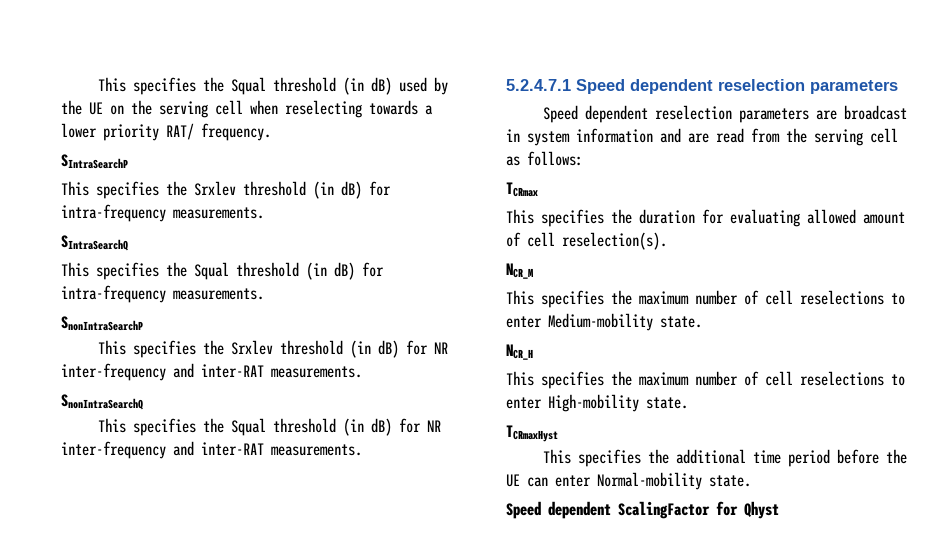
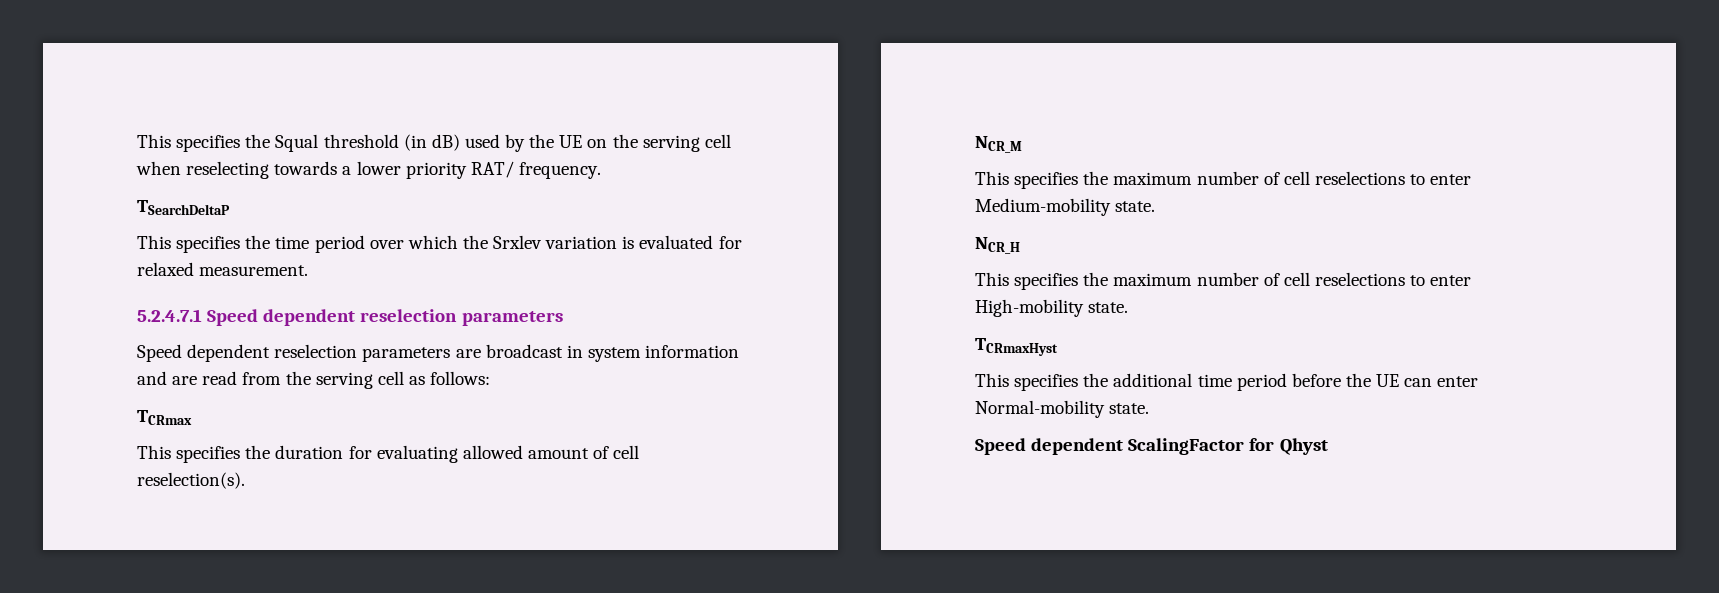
[61,154,128,169] [61,181,391,199] [61,204,264,222] [61,235,128,251] [61,262,384,280] [61,285,264,303] [61,316,143,331] [97,340,448,358] [61,363,362,381] [61,394,143,410] [97,418,441,436] [61,441,362,459] SIntraSearchP // This specifies the Srxlev threshold (in dB) for intra-frequency measurements. // SIntraSearchQ // This specifies the Squal threshold (in dB) for intra-frequency measurements. // SnonIntraSearchP // This specifies the Srxlev threshold (in dB) for NR inter-frequency and inter-RAT measurements. // SnonIntraSearchQ // This specifies the Squal threshold (in dB) for NR inter-frequency and inter-RAT measurements. -> [137,200,230,215] [137,235,742,253] [137,262,309,276] TSearchDeltaP // This specifies the time period over which the Srxlev variation is evaluated for relaxed measurement.

